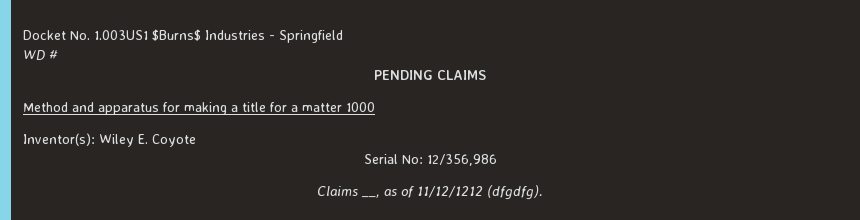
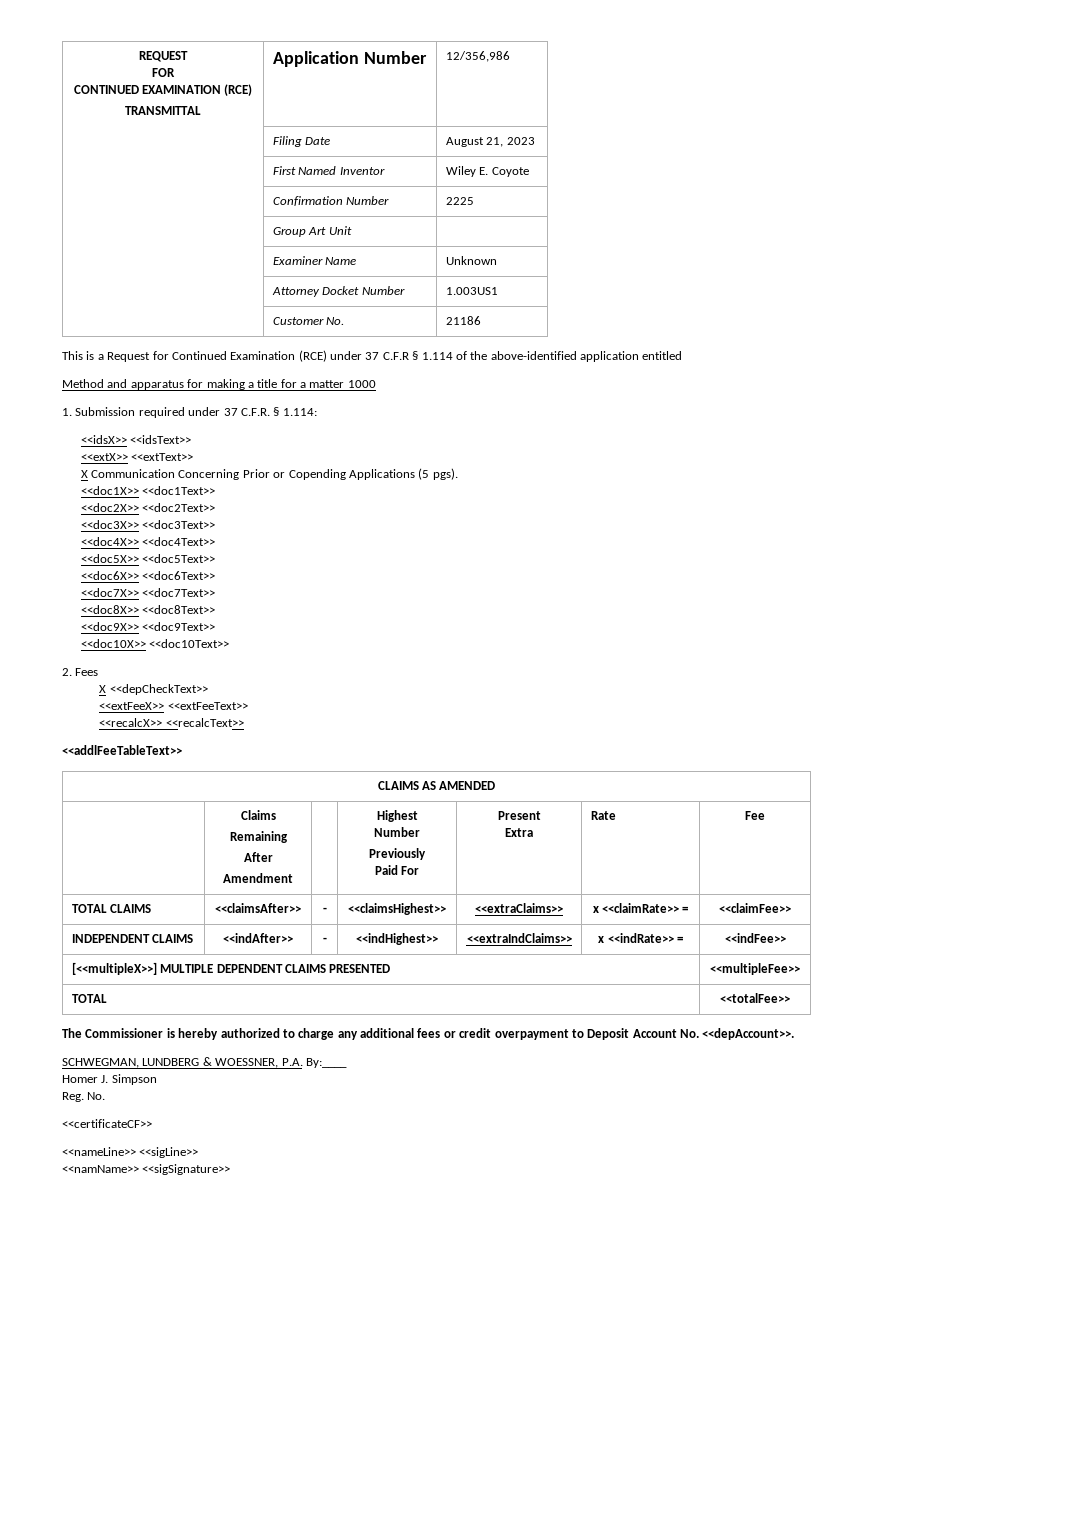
[23,29,343,43] [23,50,58,60] [374,70,486,80] Docket No. 1.003US1 $Burns$ Industries - Springfield // WD # // PENDING CLAIMS -> [139,51,188,62] [152,68,175,77] [73,84,253,96] [125,106,201,115] [272,51,427,67] [445,51,510,62] [272,136,331,147] [445,137,535,147] [272,166,385,175] [445,166,529,177] [272,196,390,206] [445,197,474,205] [272,226,352,237] [272,256,357,265] [445,256,497,265] [271,286,405,297] [445,287,498,295] [272,317,345,325] [445,316,481,325] [62,350,683,362] REQUEST // FOR // CONTINUED EXAMINATION (RCE) // TRANSMITTAL | Application Number | 12/356,986 // | Filing Date | August 21, 2023 // | First Named Inventor | Wiley E. Coyote // | Confirmation Number | 2225 // | Group Art Unit | // | Examiner Name | Unknown // | Attorney Docket Number | 1.003US1 // | Customer No. | 21186 // This is a Request for Continued Examination (RCE) under 37 C.F.R § 1.114 of the above-identified application entitled
[23,133,196,147] [363,154,497,166] [317,185,543,200] Inventor(s): Wiley E. Coyote // Serial No: 12/356,986 // Claims __, as of 11/12/1212 (dfgdfg). -> [62,407,317,418] [80,435,192,444] [80,453,194,461] [80,468,458,480] [80,486,216,495] [80,503,216,512] [80,520,216,529] [80,537,216,546] [80,554,216,563] [80,571,216,580] [80,588,216,597] [80,605,216,614] [80,622,216,631] [80,639,230,648] [62,668,99,676] [99,684,208,695] [99,702,248,710] [99,718,244,727] [62,745,182,755] [377,781,496,790] [240,810,276,820] [229,831,288,843] [243,852,273,862] [223,873,293,883] [376,810,418,822] [374,827,420,837] [369,848,426,860] [374,865,420,875] [497,811,541,820] [505,828,533,837] [590,811,616,820] [745,811,765,820] [71,904,152,913] [215,903,301,913] [322,907,327,913] [348,903,446,915] [475,903,563,913] [592,903,689,913] [719,903,791,913] [71,934,194,943] [223,933,293,943] [322,937,327,943] [356,933,438,945] [466,933,572,943] [598,933,683,943] [724,933,786,943] [71,962,391,975] [710,963,800,975] [71,994,107,1003] [720,993,790,1003] [62,1028,795,1040] [62,1057,347,1068] [62,1074,157,1085] [62,1092,106,1102] [62,1119,152,1128] [62,1147,199,1158] [62,1164,231,1175] 1. Submission required under 37 C.F.R. § 1.114: // <<idsX>> <<idsText>> // <<extX>> <<extText>> // X Communication Concerning Prior or Copending Applications (5 pgs). // <<doc1X>> <<doc1Text>> // <<doc2X>> <<doc2Text>> // <<doc3X>> <<doc3Text>> // <<doc4X>> <<doc4Text>> // <<doc5X>> <<doc5Text>> // <<doc6X>> <<doc6Text>> // <<doc7X>> <<doc7Text>> // <<doc8X>> <<doc8Text>> // <<doc9X>> <<doc9Text>> // <<doc10X>> <<doc10Text>> // 2. Fees // X <<depCheckText>> // <<extFeeX>> <<extFeeText>> // <<recalcX>> <<recalcText>> // <<addlFeeTableText>> // CLAIMS AS AMENDED // | Claims // Remaining // After // Amendment | | Highest // Number // Previously // Paid For | Present // Extra | Rate | Fee // TOTAL CLAIMS | <<claimsAfter>> | - | <<claimsHighest>> | <<extraClaims>> | x <<claimRate>> = | <<claimFee>> // INDEPENDENT CLAIMS | <<indAfter>> | - | <<indHighest>> | <<extraIndClaims>> | x <<indRate>> = | <<indFee>> // [<<multipleX>>] MULTIPLE DEPENDENT CLAIMS PRESENTED | <<multipleFee>> // TOTAL | <<totalFee>> // The Commissioner is hereby authorized to charge any additional fees or credit overpayment to Deposit Account No. <<depAccount>>. // SCHWEGMAN, LUNDBERG & WOESSNER, P.A. By:____ // Homer J. Simpson // Reg. No. // <<certificateCF>> // <<nameLine>> <<sigLine>> // <<namName>> <<sigSignature>>

